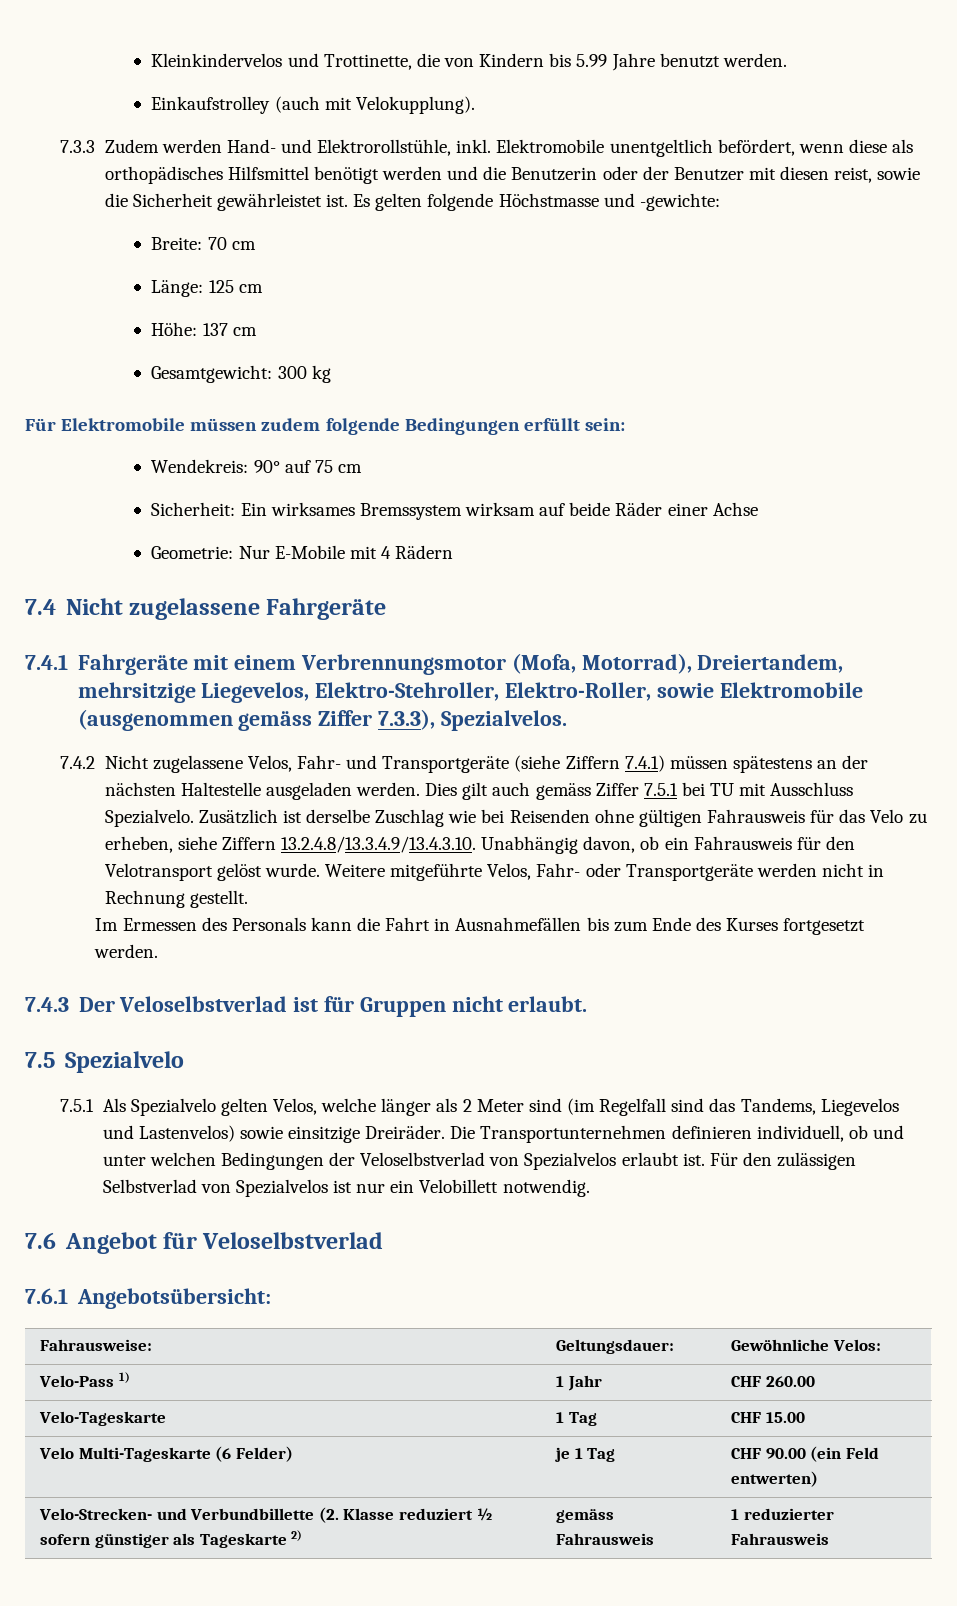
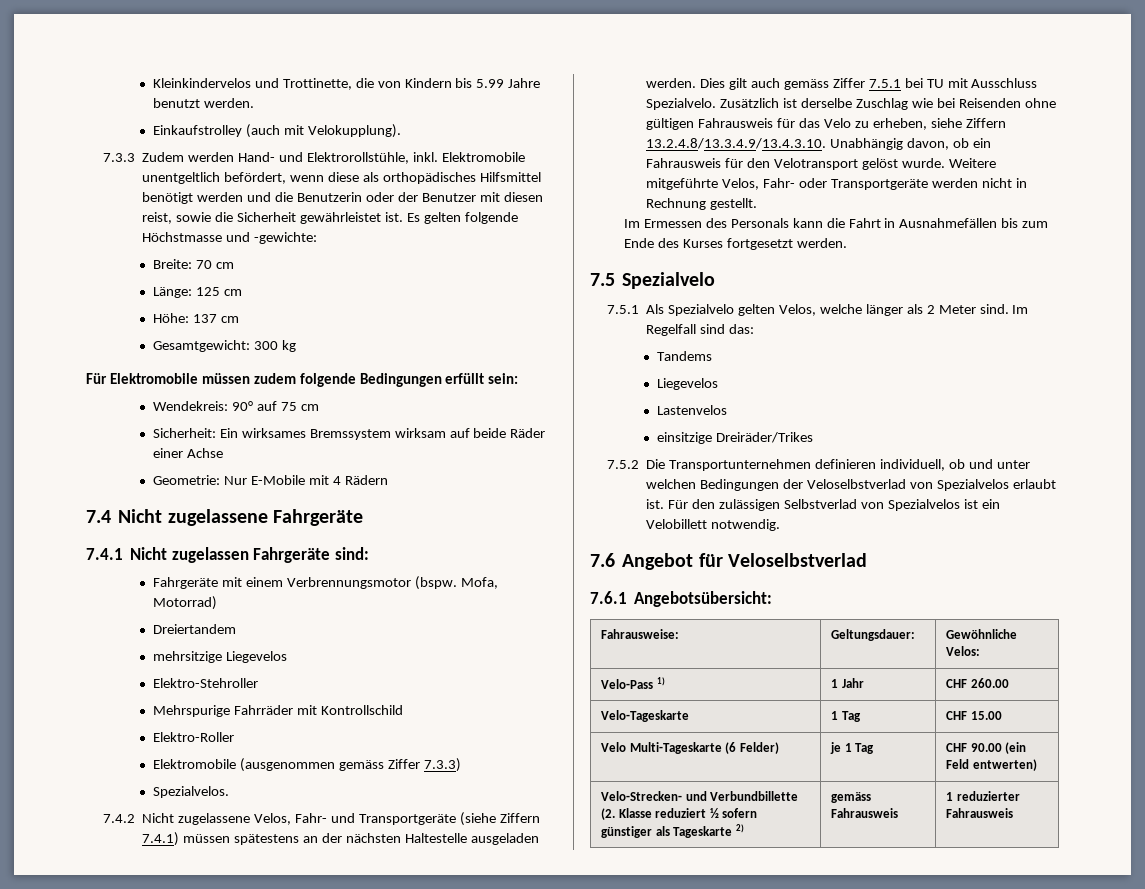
[77,653,844,675] [77,682,714,703] Fahrgeräte mit einem Verbrennungsmotor (Mofa, Motorrad), Dreiertandem, mehrsitzige Liegevelos, Elektro-Stehroller, Elektro-Roller, sowie -> [130,547,370,563] [152,576,498,590] [152,596,217,610] [152,624,236,634] [152,651,287,663] [152,678,258,688] [152,705,403,717] [152,732,234,742] Nicht zugelassen Fahrgeräte sind: // Fahrgeräte mit einem Verbrennungsmotor (bspw. Mofa, Motorrad) // Dreiertandem // mehrsitzige Liegevelos // Elektro-Stehroller // Mehrspurige Fahrräder mit Kontrollschild // Elektro-Roller //
[377,709,435,730] 7.3.3), -> [423,758,461,772] 7.3.3) //
[25,996,588,1017] // 7.4.3 Der Veloselbstverlad ist für Gruppen nicht erlaubt. -> (847, 243) none
[528,1098,899,1116] [102,1125,446,1143] sind (im Regelfall sind das Tandems, Liegevelos und Lastenvelos) sowie einsitzige Dreiräder. -> [979,304,1029,314] [646,324,755,336] [656,351,712,361] [656,378,718,390] [656,405,727,415] [656,432,813,444] [607,460,640,469] sind. Im Regelfall sind das: // Tandems // Liegevelos // Lastenvelos // einsitzige Dreiräder/Trikes // 7.5.2
[356,1183,386,1193] nur -> (978, 504) none

